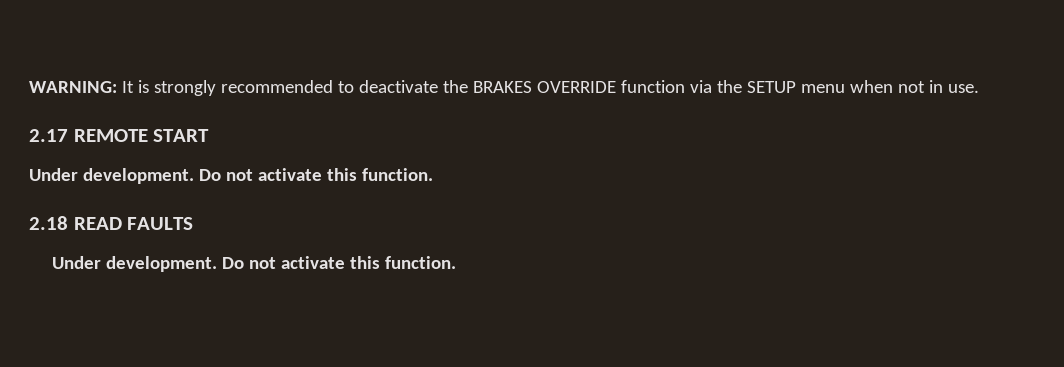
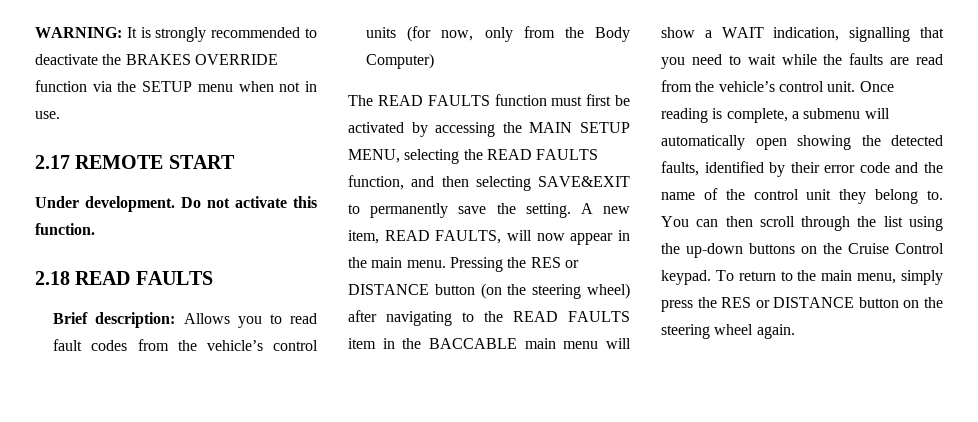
[51,256,456,272] Under development. Do not activate this function. -> [53,312,317,328] [53,339,318,351] [366,26,630,42] [366,53,435,69] [348,94,630,106] [348,122,630,137] [348,149,599,164] [348,175,630,191] [348,203,630,218] [348,230,630,245] [348,257,579,272] [348,283,630,299] [348,310,630,326] [348,338,631,349] [661,27,944,42] [661,53,943,69] [661,80,894,92] [661,108,890,123] [661,135,943,150] [661,161,943,177] [661,188,943,204] [661,216,943,231] [661,243,944,258] [661,270,943,285] [661,297,943,312] [661,324,795,339] Brief description: Allows you to read fault codes from the vehicle’s control units (for now, only from the Body Computer) // The READ FAULTS function must first be activated by accessing the MAIN SETUP MENU, selecting the READ FAULTS function, and then selecting SAVE&EXIT to permanently save the setting. A new item, READ FAULTS, will now appear in the main menu. Pressing the RES or DISTANCE button (on the steering wheel) after navigating to the READ FAULTS item in the BACCABLE main menu will show a WAIT indication, signalling that you need to wait while the faults are read from the vehicle’s control unit. Once reading is complete, a submenu will automatically open showing the detected faults, identified by their error code and the name of the control unit they belong to. You can then scroll through the list using the up-down buttons on the Cruise Control keypad. To return to the main menu, simply press the RES or DISTANCE button on the steering wheel again.

